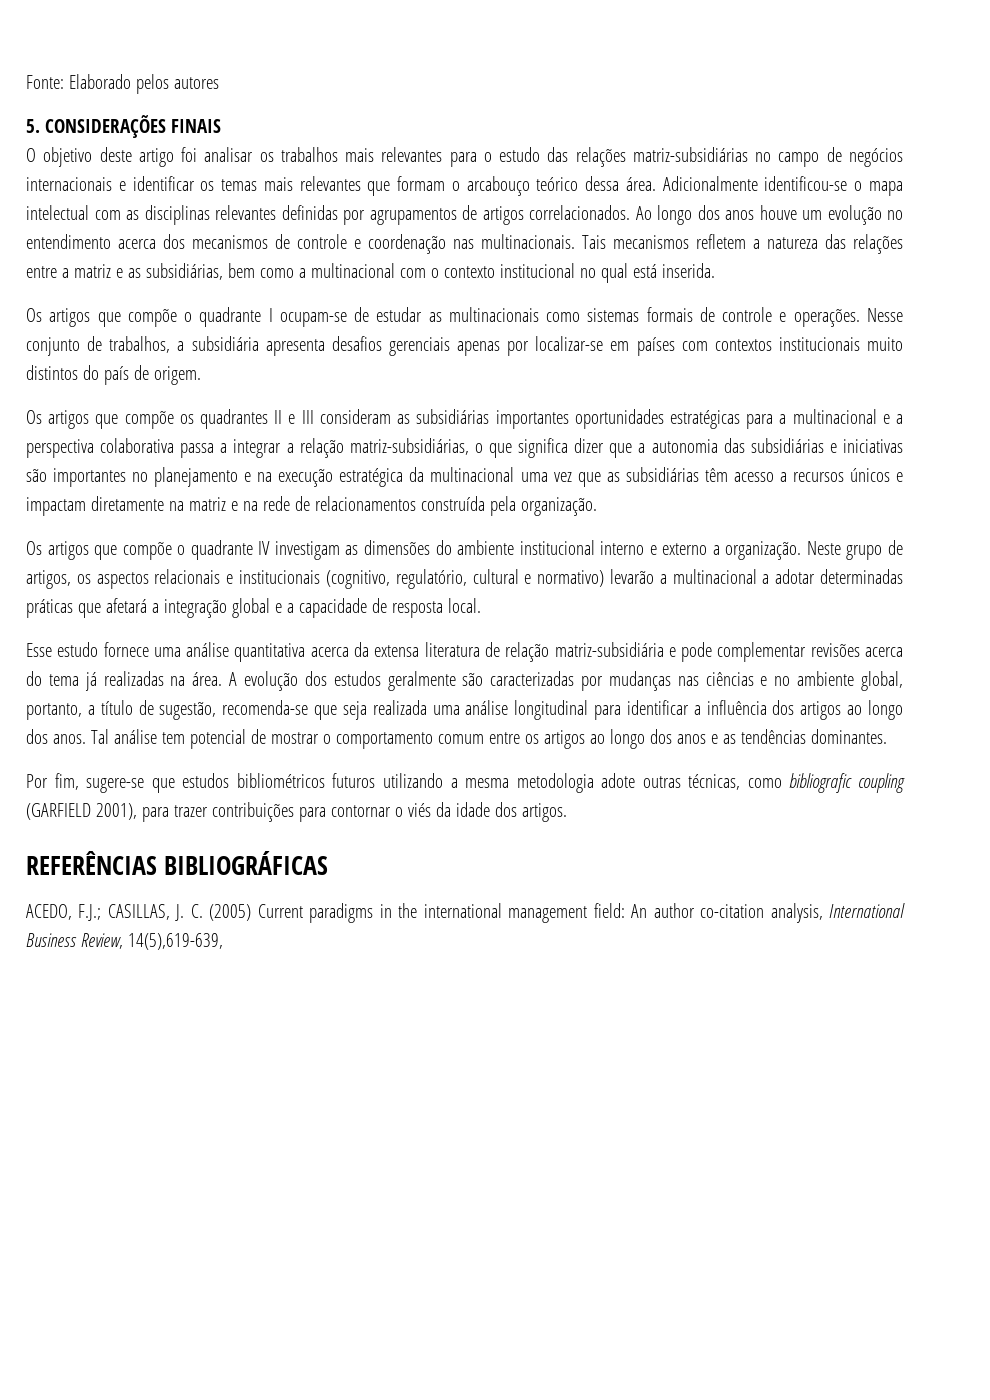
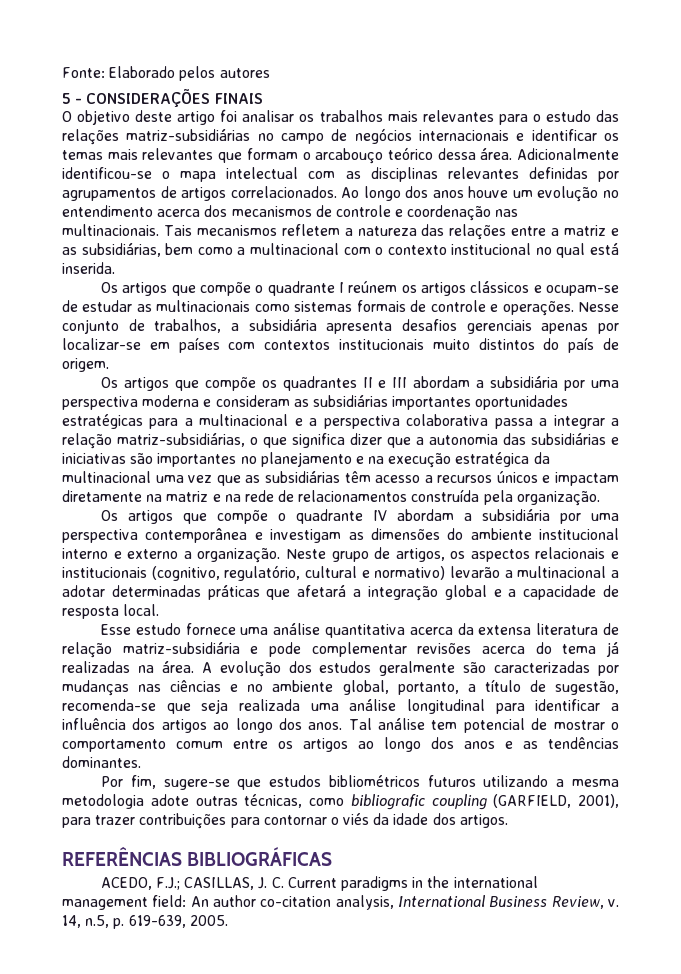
[26,119,40,133] 5. -> [62,93,83,104] 5 -
(273, 315) none -> [348,281,542,296] reúnem os artigos clássicos e
(314, 417) none -> [413,376,619,391] [62,395,212,410] abordam a subsidiária por uma perspectiva moderna e
(271, 548) none -> [396,509,620,524] [62,528,263,543] abordam a subsidiária por uma perspectiva contemporânea e
[26,803,91,820] (GARFIELD -> [493,794,572,808] (GARFIELD,
[209,904,252,921] (2005) -> (284, 882) none
[127,933,223,950] 14(5),619-639, -> [608,899,619,907] [62,915,228,929] v. 14, n.5, p. 619-639, 2005.

